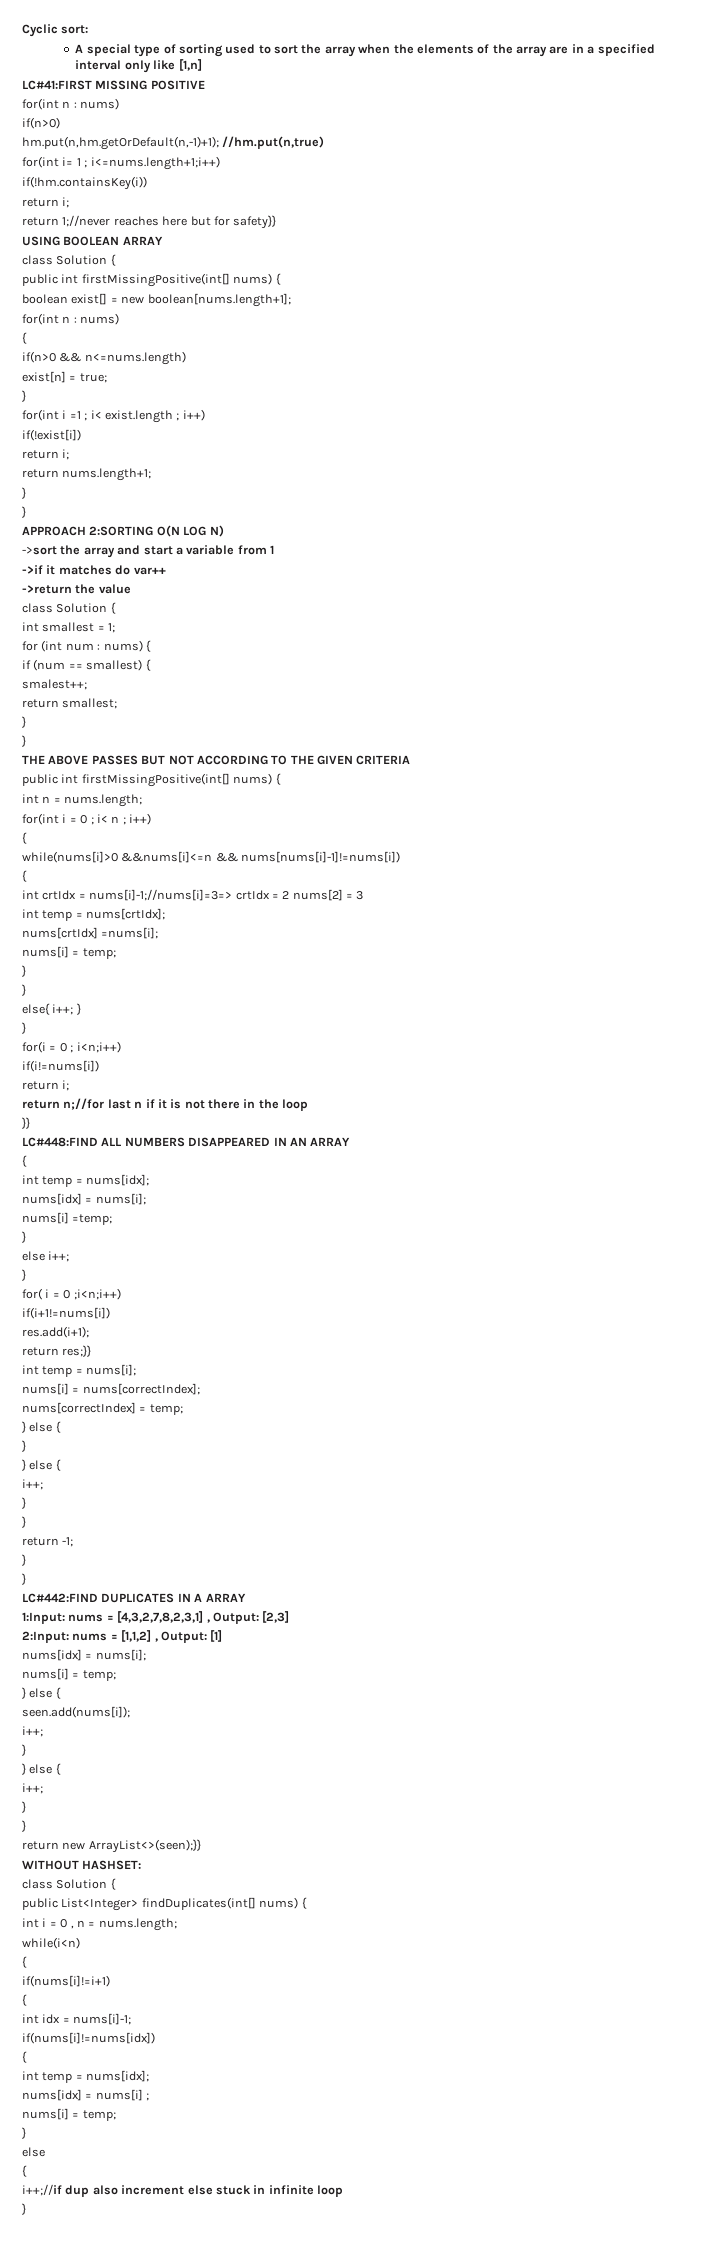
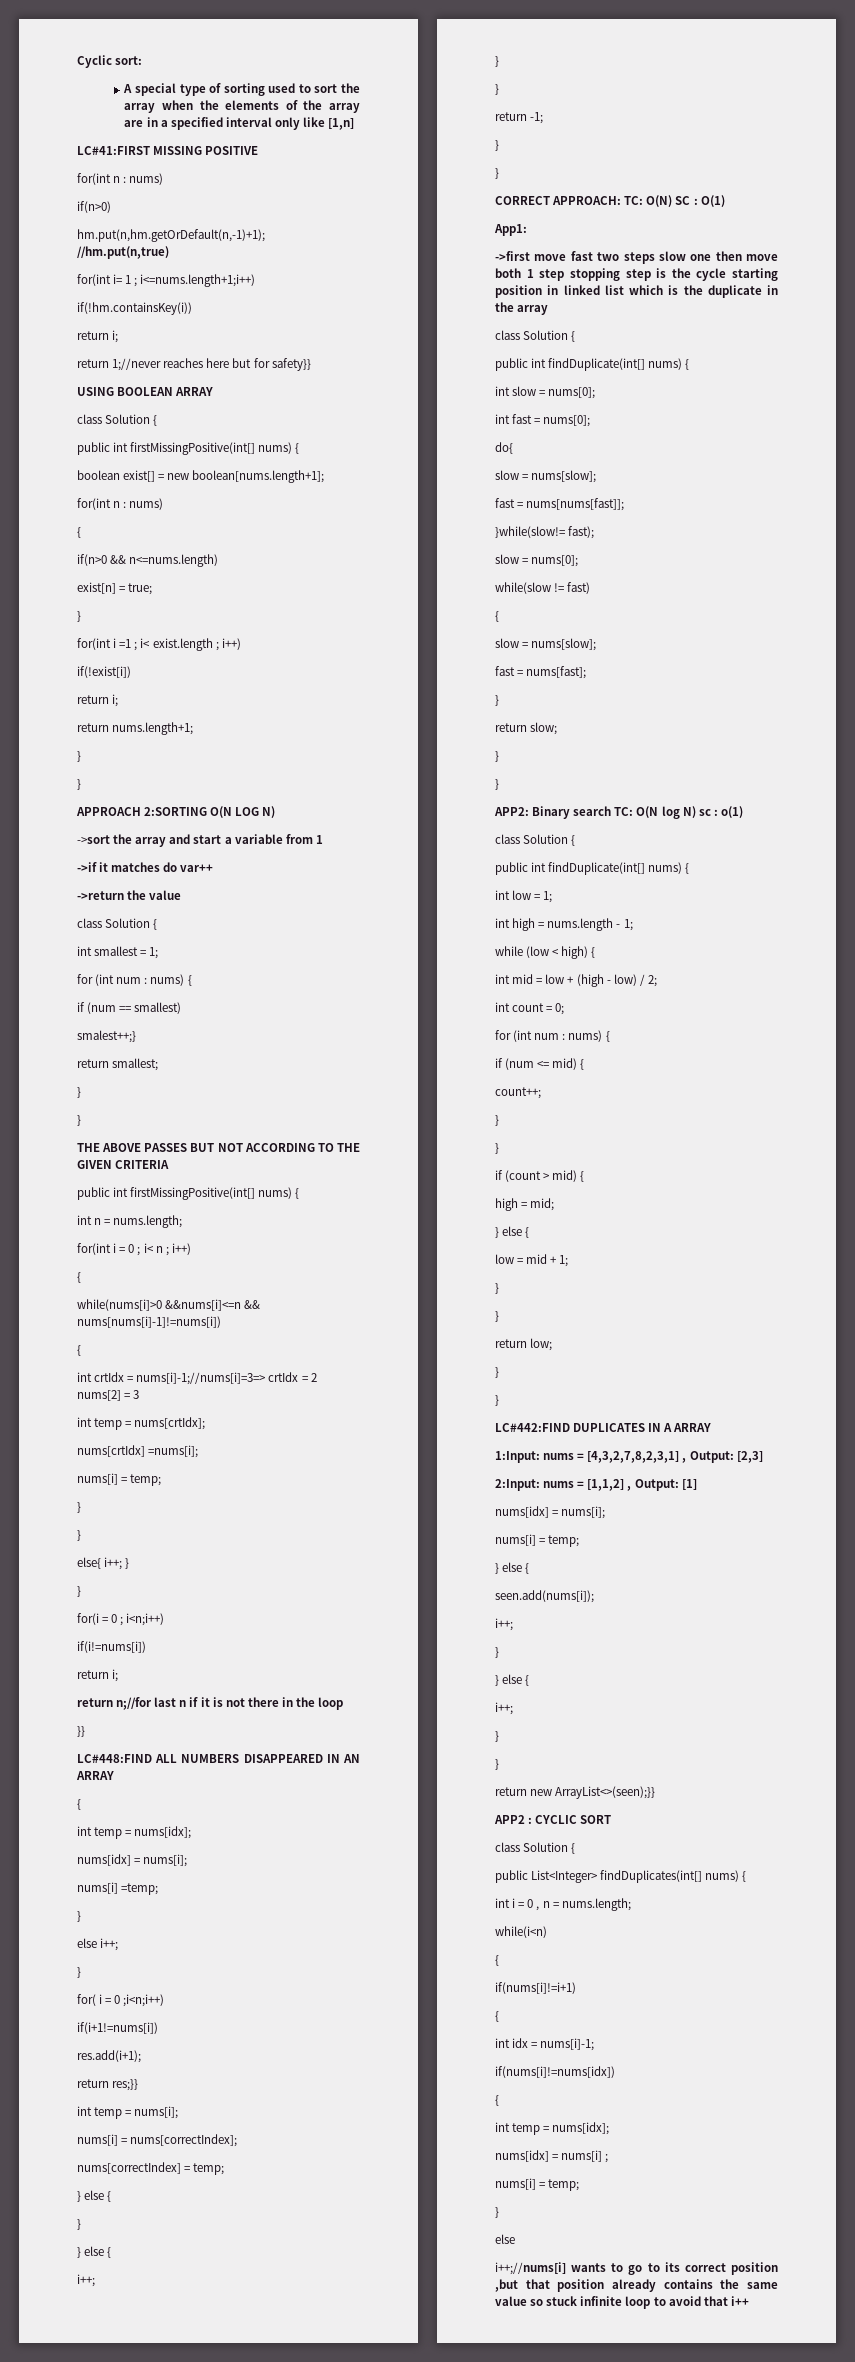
[145,659,151,671] [22,679,87,690] { // smalest++; -> [77,1030,136,1043] // smalest++;}
(26, 1579) none -> [495,195,725,207] [494,224,527,236] [495,251,778,264] [495,268,778,281] [495,285,778,298] [495,302,549,315] [495,330,576,342] [495,358,690,371] [495,386,596,399] [495,414,591,427] [495,442,513,454] [495,470,597,483] [495,498,625,511] [495,526,595,539] [495,554,579,567] [495,582,591,594] [495,611,499,622] [495,638,597,651] [495,666,587,679] [495,695,499,706] [495,722,558,735] [495,751,499,762] [495,779,499,790] [494,806,743,819] [495,834,576,846] [495,862,690,875] [495,890,553,903] [495,918,633,931] [495,946,596,959] [495,974,657,987] [495,1002,565,1015] [495,1030,610,1042] [495,1058,585,1070] [495,1087,541,1099] [495,1115,499,1126] [495,1143,499,1154] [495,1170,585,1182] [495,1198,555,1211] [495,1226,530,1238] [495,1254,569,1267] [495,1283,499,1294] [495,1311,499,1322] [495,1338,553,1351] [495,1367,499,1378] [495,1395,499,1406] // CORRECT APPROACH: TC: O(N) SC : O(1) // App1: // ->first move fast two steps slow one then move both 1 step stopping step is the cycle starting position in linked list which is the duplicate in the array // class Solution { // public int findDuplicate(int[] nums) { // int slow = nums[0]; // int fast = nums[0]; // do{ // slow = nums[slow]; // fast = nums[nums[fast]]; // }while(slow!= fast); // slow = nums[0]; // while(slow != fast) // { // slow = nums[slow]; // fast = nums[fast]; // } // return slow; // } // } // APP2: Binary search TC: O(N log N) sc : o(1) // class Solution { // public int findDuplicate(int[] nums) { // int low = 1; // int high = nums.length - 1; // while (low < high) { // int mid = low + (high - low) / 2; // int count = 0; // for (int num : nums) { // if (num <= mid) { // count++; // } // } // if (count > mid) { // high = mid; // } else { // low = mid + 1; // } // } // return low; // } // }
[22,1860,142,1870] WITHOUT HASHSET: -> [494,1815,612,1824] APP2 : CYCLIC SORT
[22,2165,27,2177] [22,2184,343,2197] [22,2203,26,2215] { // i++;//if dup also increment else stuck in infinite loop // } -> [495,2262,778,2275] [495,2279,778,2292] [495,2296,749,2309] i++;//nums[i] wants to go to its correct position ,but that position already contains the same value so stuck infinite loop to avoid that i++

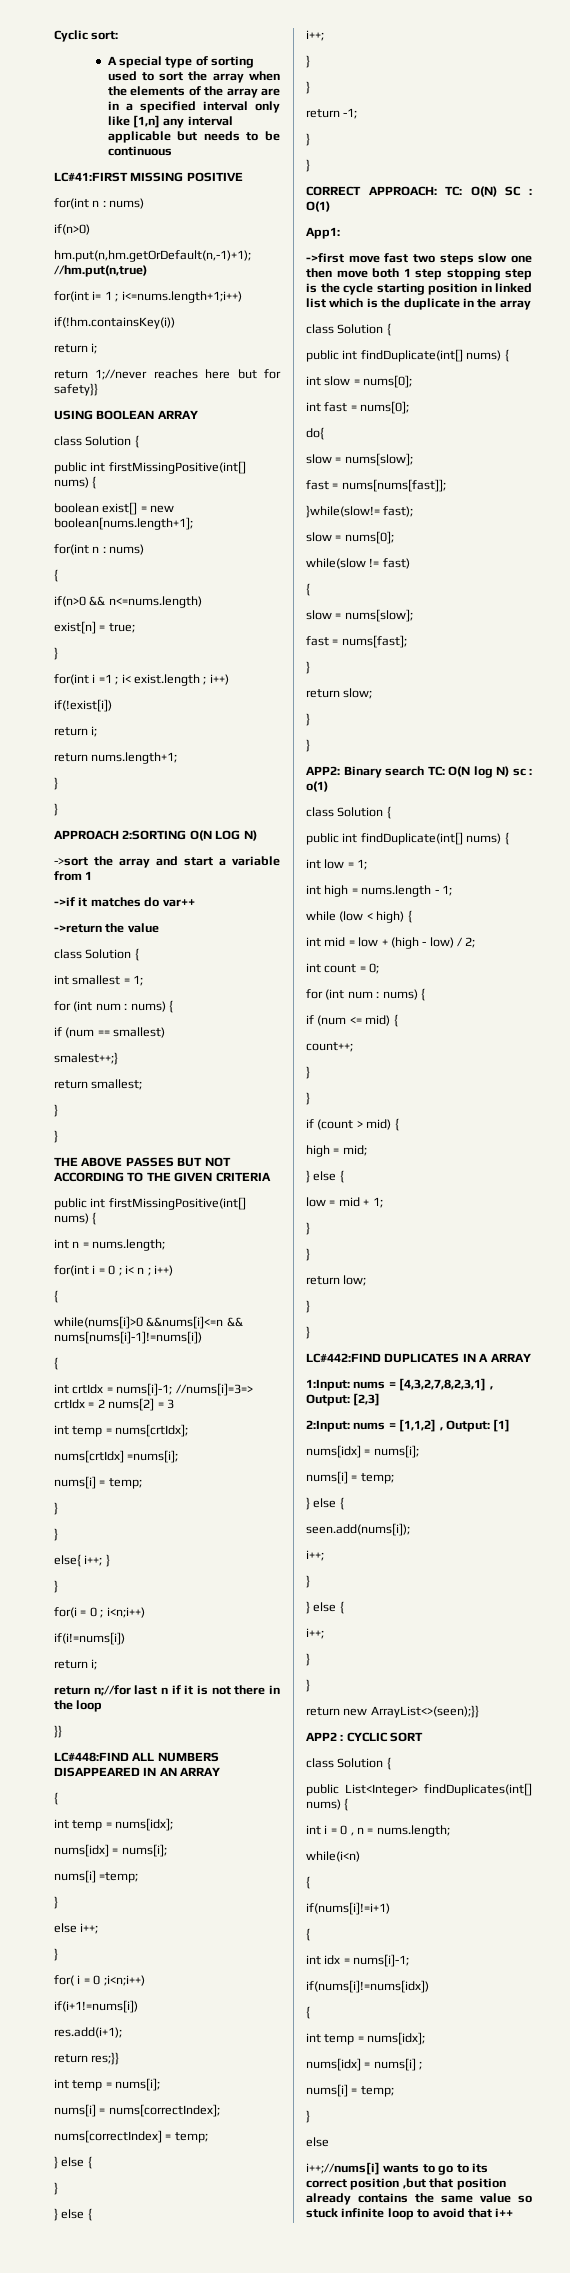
(355, 124) none -> [163,116,233,128] [107,131,280,143] [107,146,172,156] any interval applicable but needs to be continuous
[136,1372,266,1385] nums[i]-1;//nums[i]=3=> -> [116,1383,253,1396] nums[i]-1; //nums[i]=3=>

